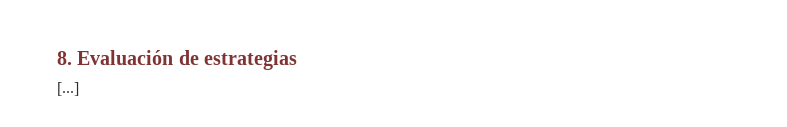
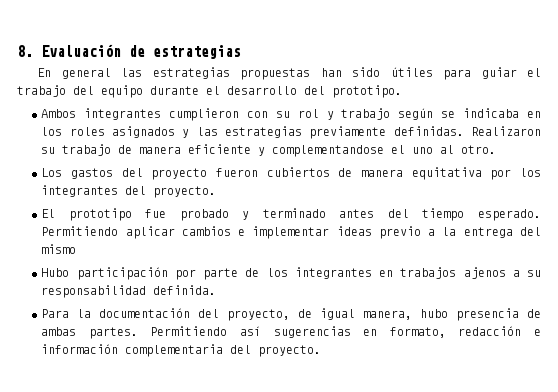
[57,82,79,96] [...] -> [37,67,541,80] [17,85,402,98] [41,108,542,121] [41,126,541,139] [41,144,497,157] [41,167,541,180] [41,185,217,198] [41,208,542,221] [41,226,541,239] [41,244,77,254] [41,267,541,280] [41,285,217,298] [41,308,541,321] [41,326,541,339] [41,344,322,357] En general las estrategias propuestas han sido útiles para guiar el trabajo del equipo durante el desarrollo del prototipo. // Ambos integrantes cumplieron con su rol y trabajo según se indicaba en los roles asignados y las estrategias previamente definidas. Realizaron su trabajo de manera eficiente y complementandose el uno al otro. // Los gastos del proyecto fueron cubiertos de manera equitativa por los integrantes del proyecto. // El prototipo fue probado y terminado antes del tiempo esperado. Permitiendo aplicar cambios e implementar ideas previo a la entrega del mismo // Hubo participación por parte de los integrantes en trabajos ajenos a su responsabilidad definida. // Para la documentación del proyecto, de igual manera, hubo presencia de ambas partes. Permitiendo así sugerencias en formato, redacción e información complementaria del proyecto.

